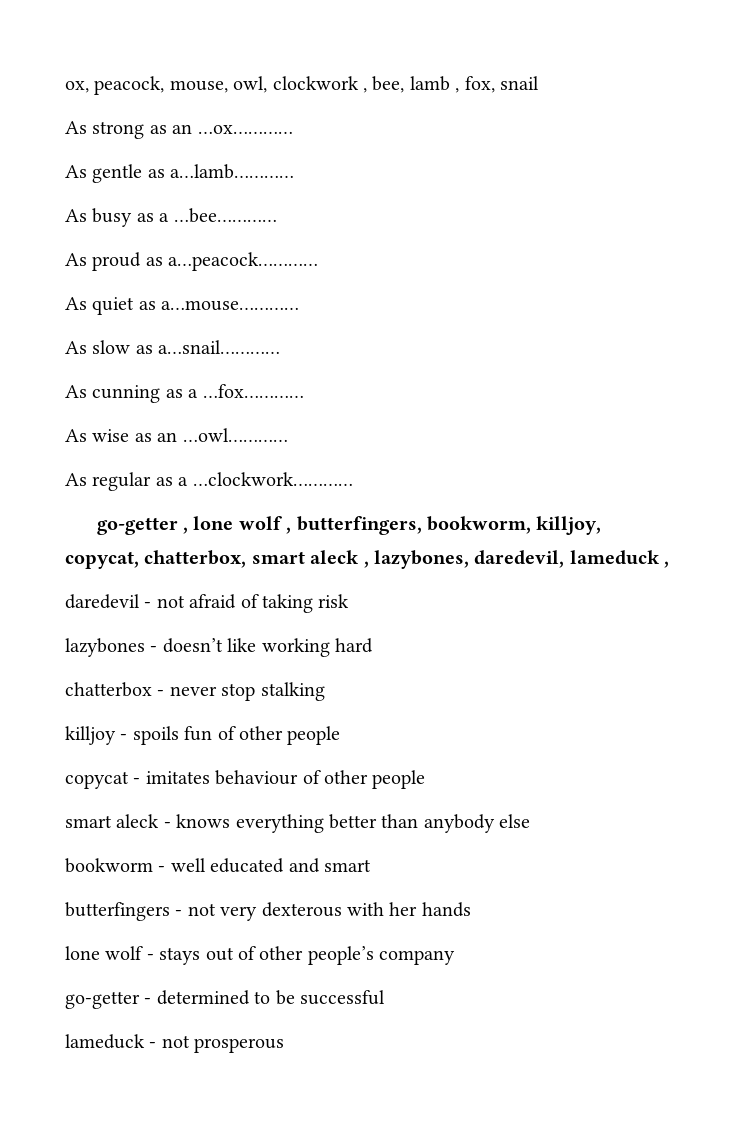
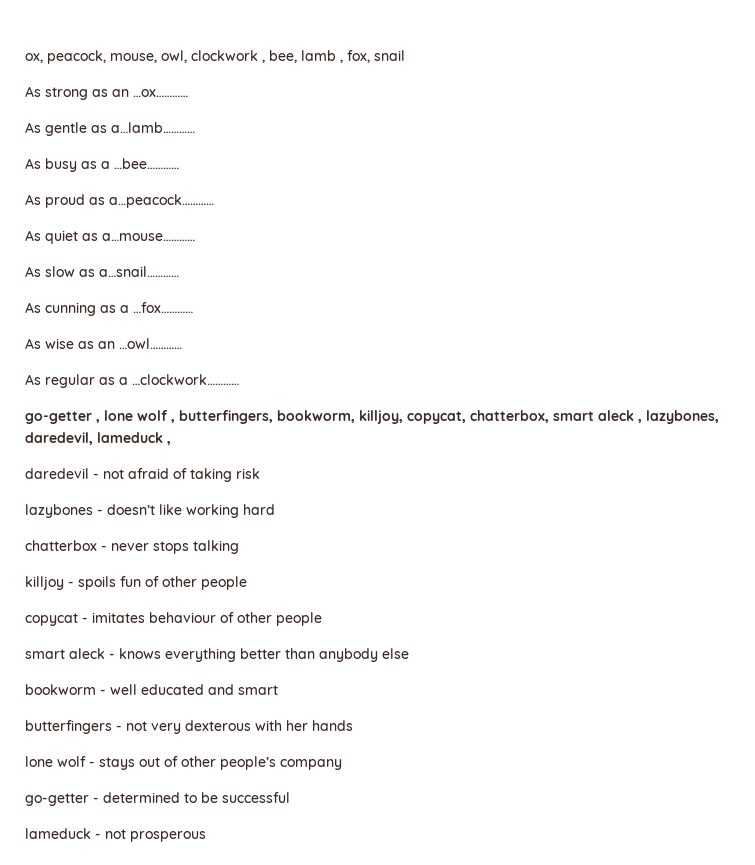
[221,682,325,701] stop stalking -> [153,540,239,554] stops talking

